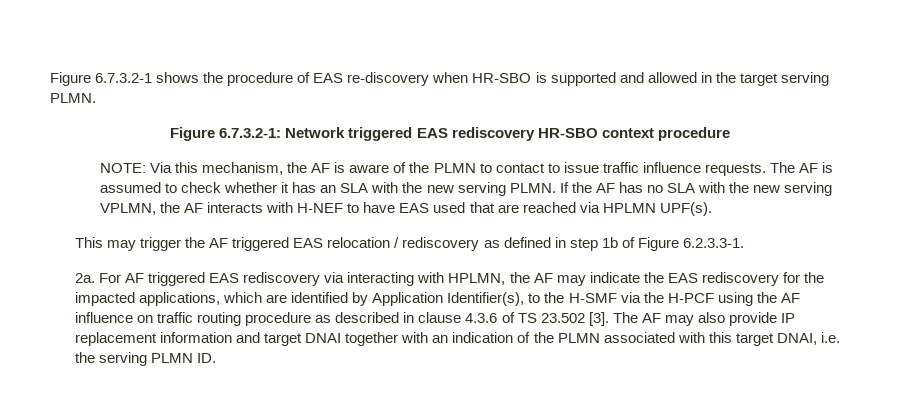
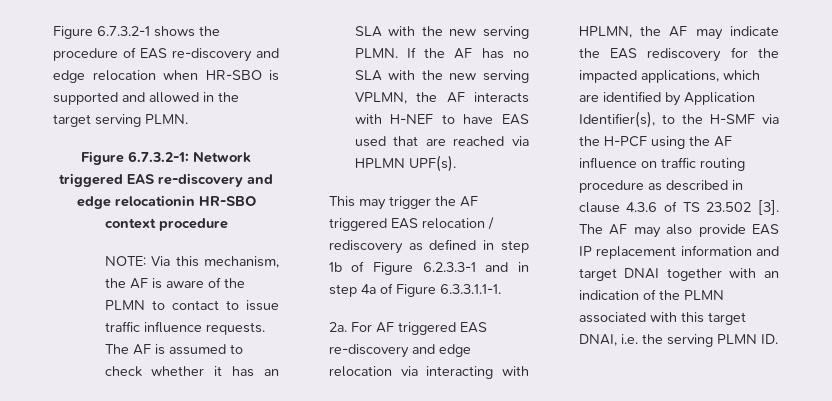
(430, 79) none -> [256,48,279,58] [53,70,156,83] and edge relocation
[451,127,535,141] rediscovery -> [158,173,273,187] [76,195,195,209] re-discovery and edge relocationin
[682,238,744,248] 6.2.3.3-1. -> [422,262,529,272] [328,283,501,297] 6.2.3.3-1 and in step 4a of Figure 6.3.3.1.1-1.
[243,272,321,286] rediscovery -> [328,344,471,358] [328,366,392,377] re-discovery and edge relocation
(777, 319) none -> [752,224,779,235] EAS

